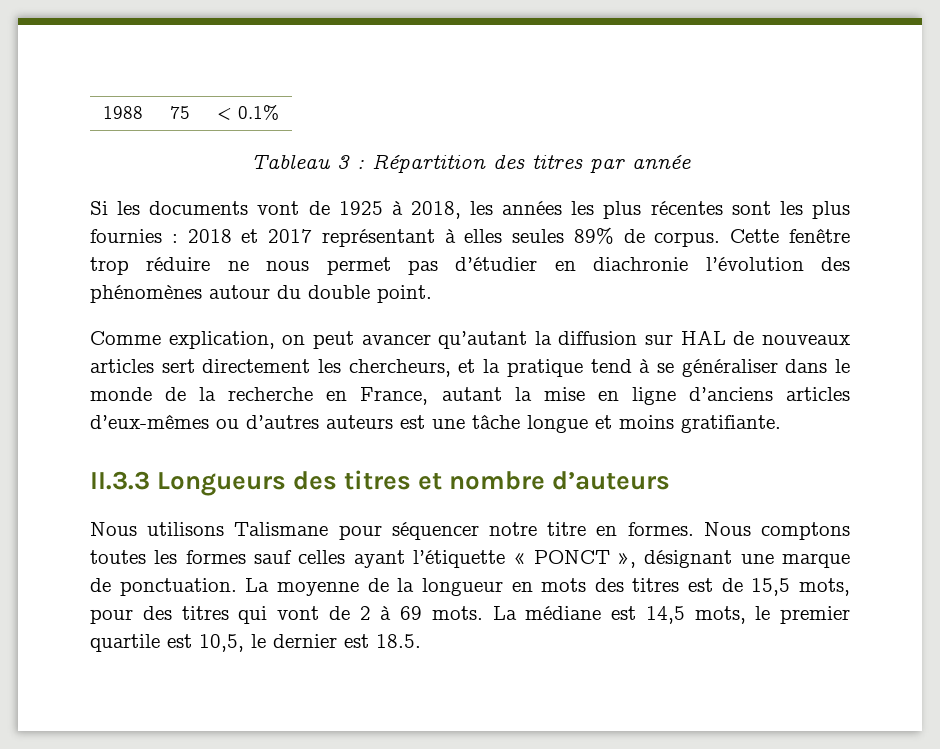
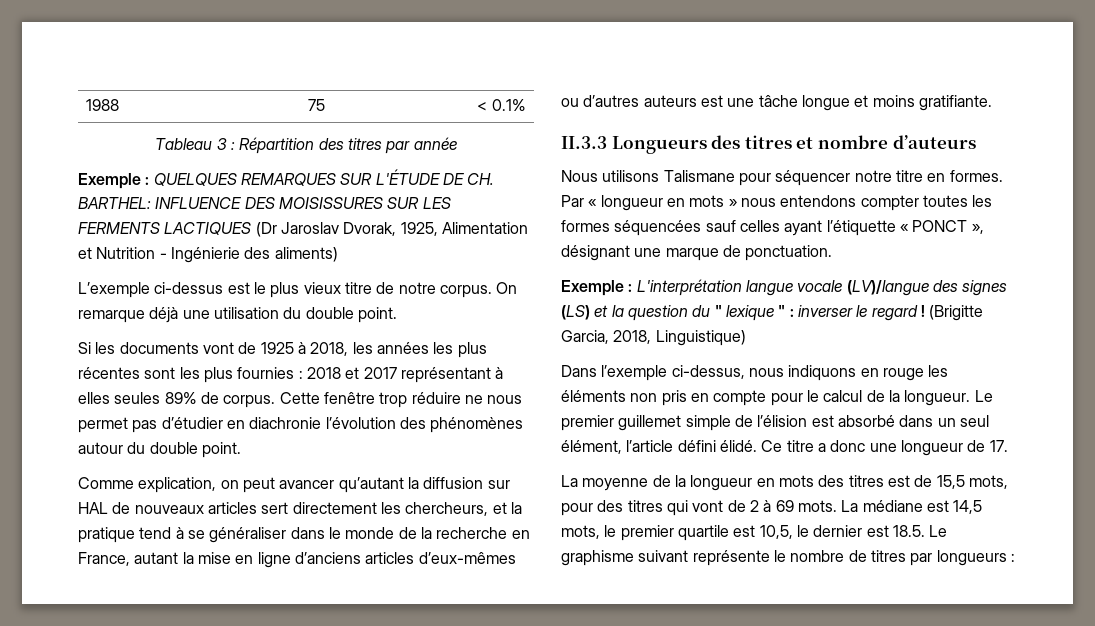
(691, 161) none -> [78,169,495,189] [78,197,451,209] [78,222,528,237] [78,247,338,263] [78,282,518,298] [78,307,397,323] // Exemple : QUELQUES REMARQUES SUR L'ÉTUDE DE CH. BARTHEL: INFLUENCE DES MOISISSURES SUR LES FERMENTS LACTIQUES (Dr Jaroslav Dvorak, 1925, Alimentation et Nutrition - Ingénierie des aliments) // L’exemple ci-dessus est le plus vieux titre de notre corpus. On remarque déjà une utilisation du double point.
[703,522,850,540] Nous comptons -> [561,195,919,211] Par « longueur en mots » nous entendons compter
(246, 557) none -> [614,220,702,236] séquencées
(237, 587) none -> [561,279,1008,296] [561,305,984,321] [561,330,746,346] [561,365,949,381] [561,390,993,406] [561,415,989,431] [561,440,1008,456] // Exemple : L'interprétation langue vocale (LV)/langue des signes (LS) et la question du " lexique " : inverser le regard ! (Brigitte Garcia, 2018, Linguistique) // Dans l’exemple ci-dessus, nous indiquons en rouge les éléments non pris en compte pour le calcul de la longueur. Le premier guillemet simple de l’élision est absorbé dans un seul élément, l’article défini élidé. Ce titre a donc une longueur de 17. //
(421, 641) none -> [929,525,948,537] [561,550,1015,566] Le graphisme suivant représente le nombre de titres par longueurs :

